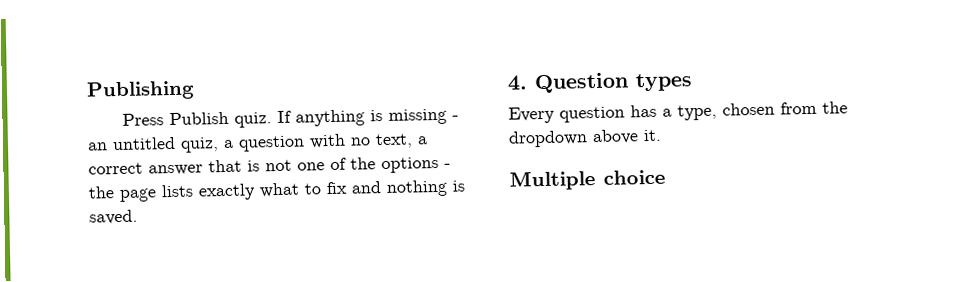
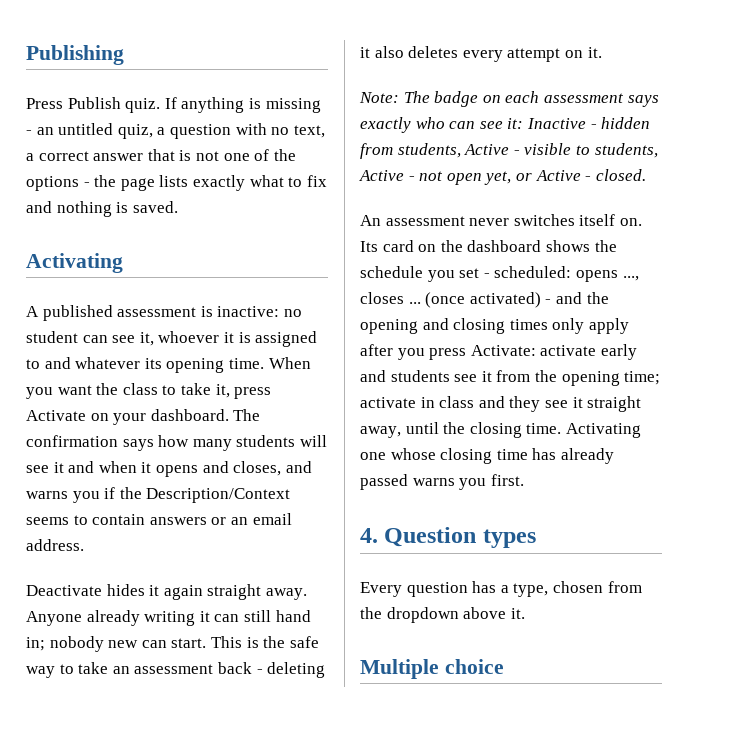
(138, 217) none -> [26,253,123,273] [26,305,302,321] [26,331,318,347] [26,357,311,373] [26,383,272,399] [26,409,261,425] [26,435,327,451] [26,461,312,477] [26,487,291,503] [26,513,292,525] [26,539,84,551] [26,584,307,600] [26,610,311,626] [26,636,319,652] [26,662,326,678] [360,46,602,62] [359,91,659,107] [360,117,651,133] [360,143,658,159] [359,169,646,185] [360,214,642,226] [360,240,617,252] [360,266,639,282] [360,292,609,308] [360,318,629,334] [360,344,637,360] [360,370,661,386] [360,396,642,412] [360,422,641,438] [360,448,614,464] [360,474,524,490] // Activating // A published assessment is inactive: no student can see it, whoever it is assigned to and whatever its opening time. When you want the class to take it, press Activate on your dashboard. The confirmation says how many students will see it and when it opens and closes, and warns you if the Description/Context seems to contain answers or an email address. // Deactivate hides it again straight away. Anyone already writing it can still hand in; nobody new can start. This is the safe way to take an assessment back - deleting it also deletes every attempt on it. // Note: The badge on each assessment says exactly who can see it: Inactive - hidden from students, Active - visible to students, Active - not open yet, or Active - closed. // An assessment never switches itself on. Its card on the dashboard shows the schedule you set - scheduled: opens ..., closes ... (once activated) - and the opening and closing times only apply after you press Activate: activate early and students see it from the opening time; activate in class and they see it straight away, until the closing time. Activating one whose closing time has already passed warns you first.

